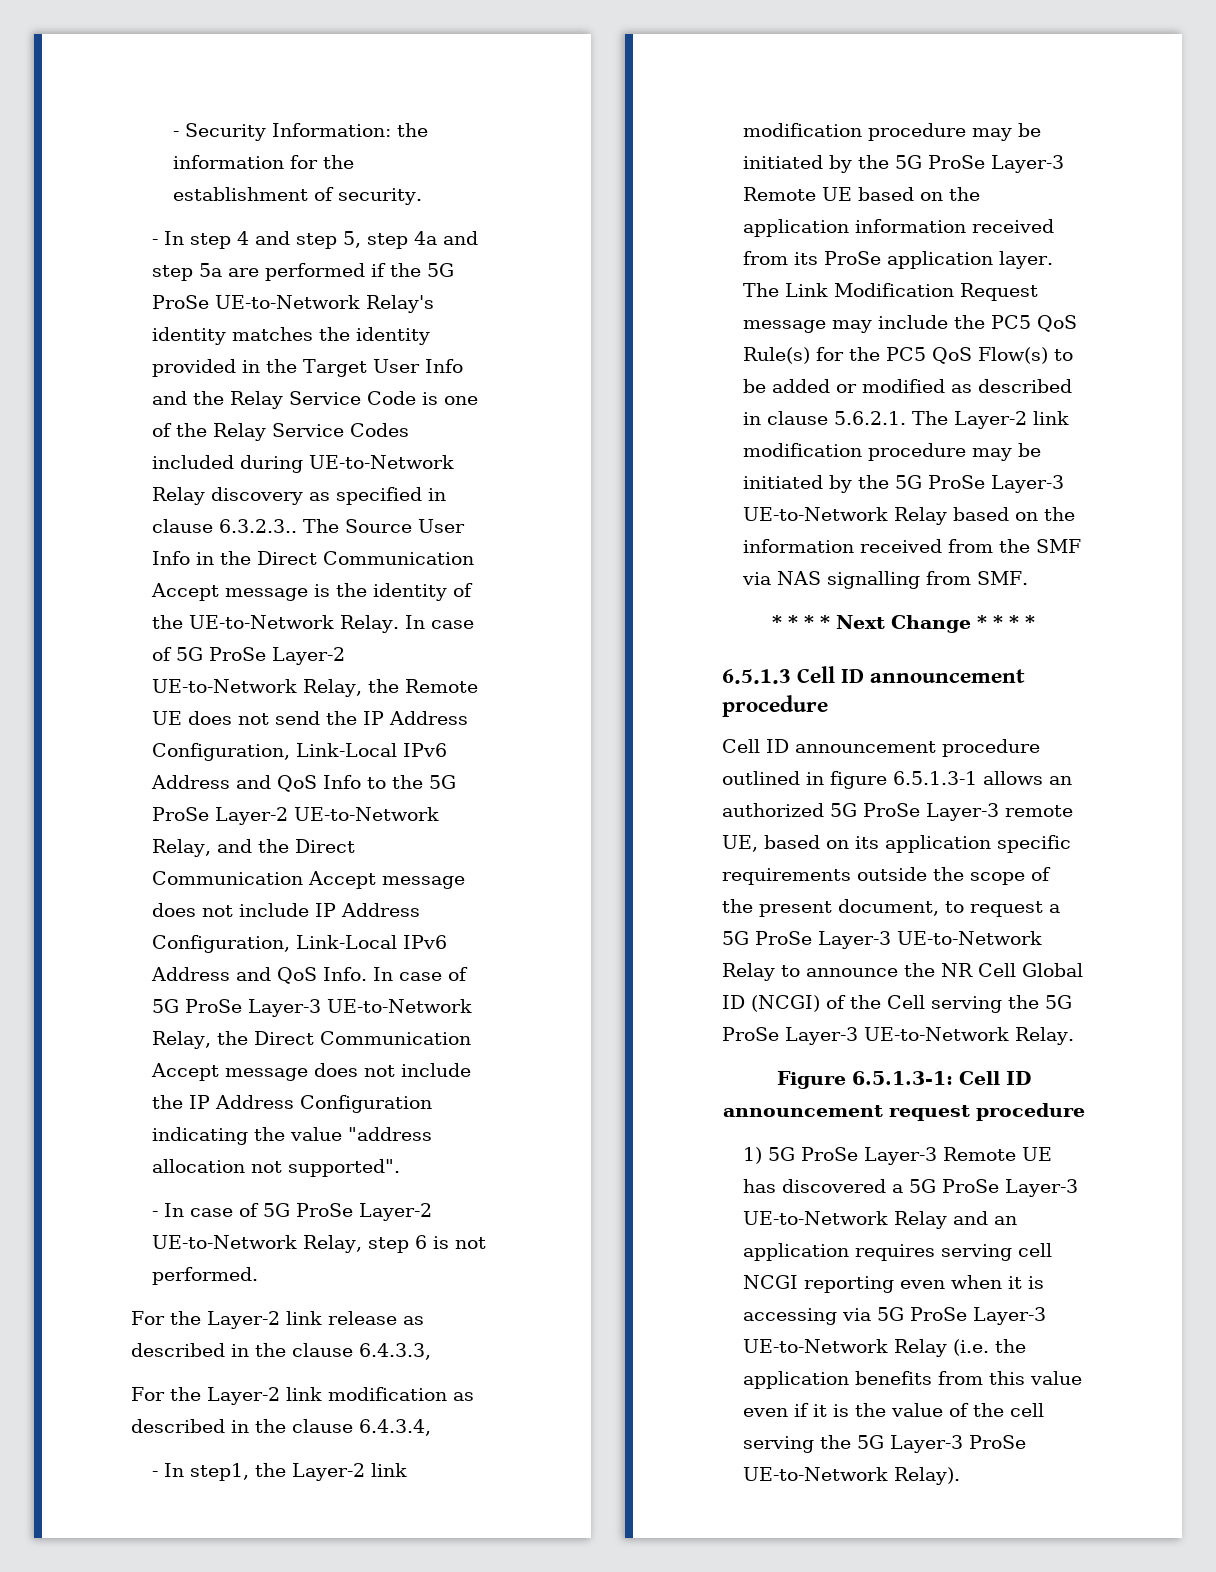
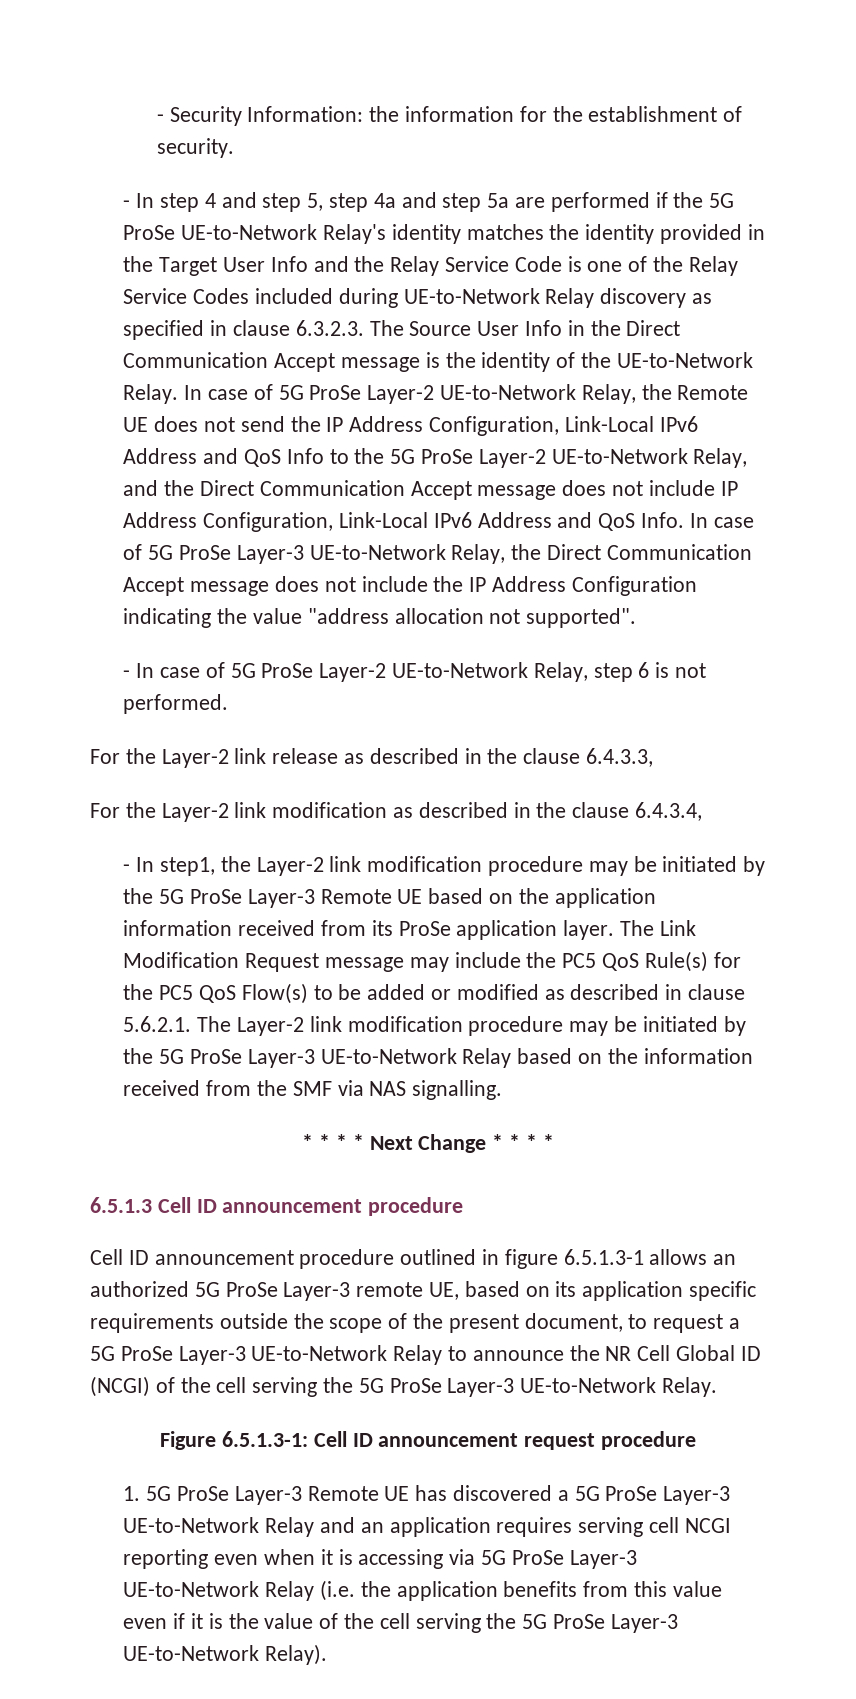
[218,519,297,533] 6.3.2.3.. -> [295,320,364,336] 6.3.2.3.
[826,571,1028,589] signalling from SMF. -> [412,1080,503,1100] signalling.
[887,995,925,1009] Cell -> [216,1377,247,1393] cell
[742,1147,762,1164] 1) -> [123,1486,141,1501] 1.
[889,1435,1026,1453] Layer-3 ProSe -> [553,1614,678,1633] ProSe Layer-3

